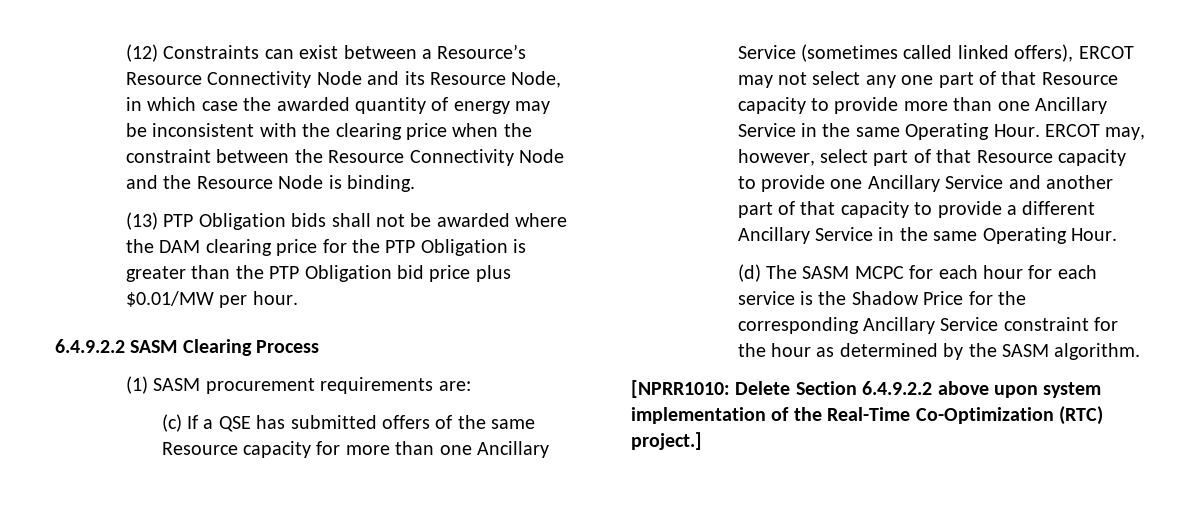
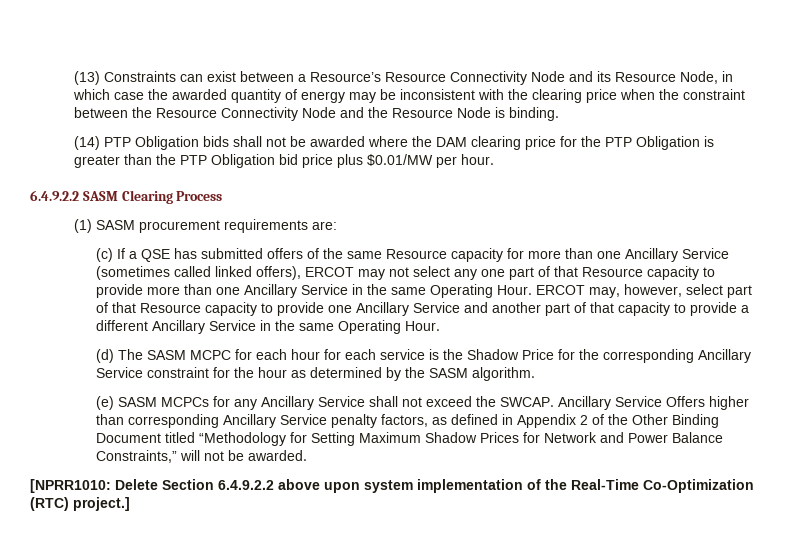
[126,44,159,62] (12) -> [73,71,100,85] (13)
[126,212,159,230] (13) -> [73,136,100,150] (14)
(1141, 351) none -> [95,396,749,410] [95,414,719,428] [95,432,723,446] [95,450,307,463] // (e) SASM MCPCs for any Ancillary Service shall not exceed the SWCAP. Ancillary Service Offers higher than corresponding Ancillary Service penalty factors, as defined in Appendix 2 of the Other Binding Document titled “Methodology for Setting Maximum Shadow Prices for Network and Power Balance Constraints,” will not be awarded.

